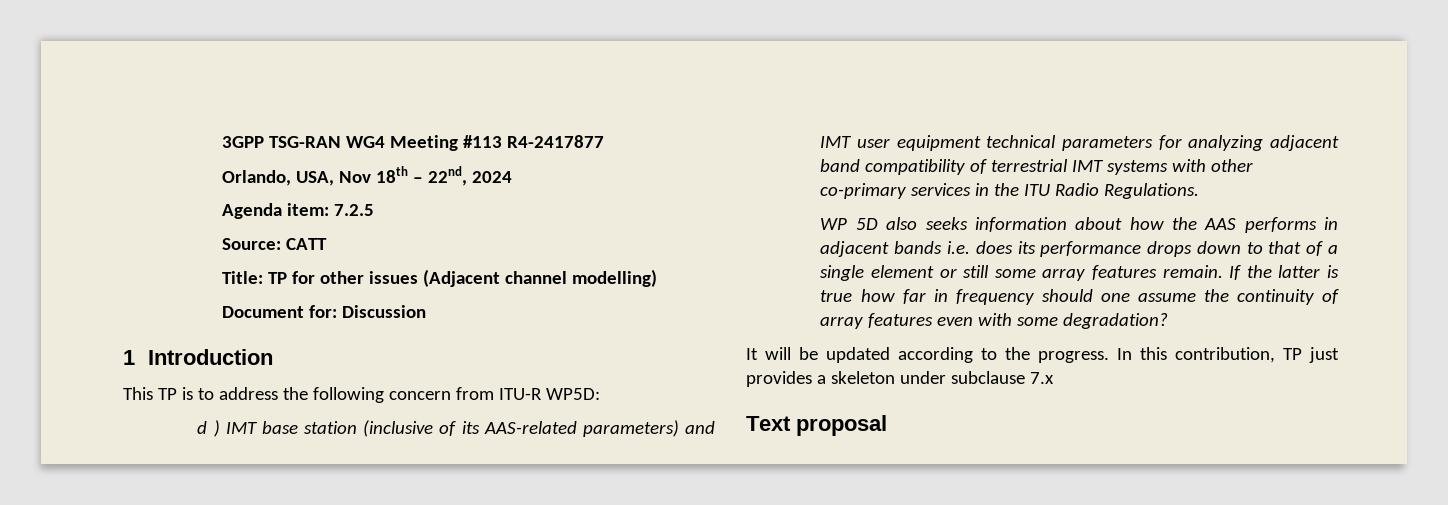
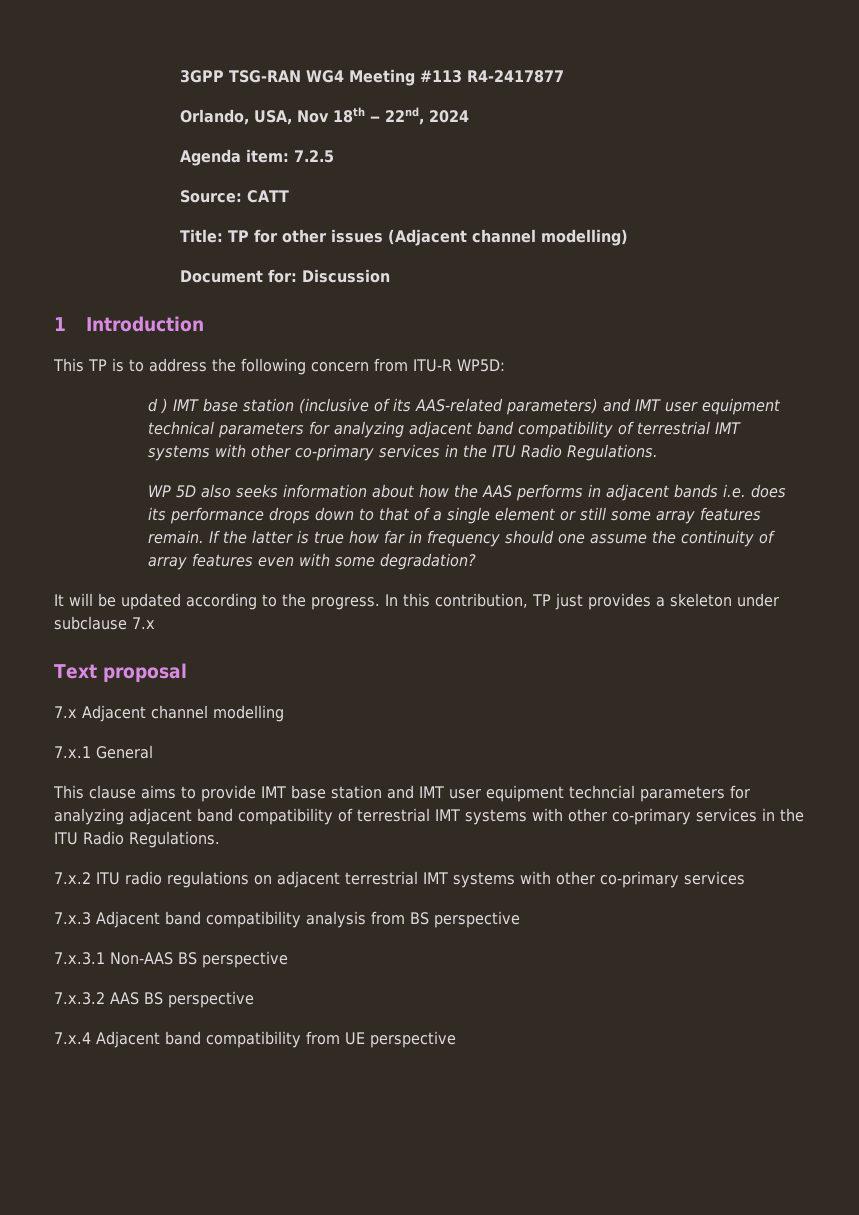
(887, 425) none -> [54,705,284,722] [54,745,153,759] [53,785,750,802] [54,808,804,825] [54,831,220,848] [54,871,745,888] [54,911,520,928] [54,951,288,968] [54,991,254,1008] [54,1031,456,1048] // 7.x Adjacent channel modelling // 7.x.1 General // This clause aims to provide IMT base station and IMT user equipment techncial parameters for analyzing adjacent band compatibility of terrestrial IMT systems with other co-primary services in the ITU Radio Regulations. // 7.x.2 ITU radio regulations on adjacent terrestrial IMT systems with other co-primary services // 7.x.3 Adjacent band compatibility analysis from BS perspective // 7.x.3.1 Non-AAS BS perspective // 7.x.3.2 AAS BS perspective // 7.x.4 Adjacent band compatibility from UE perspective

